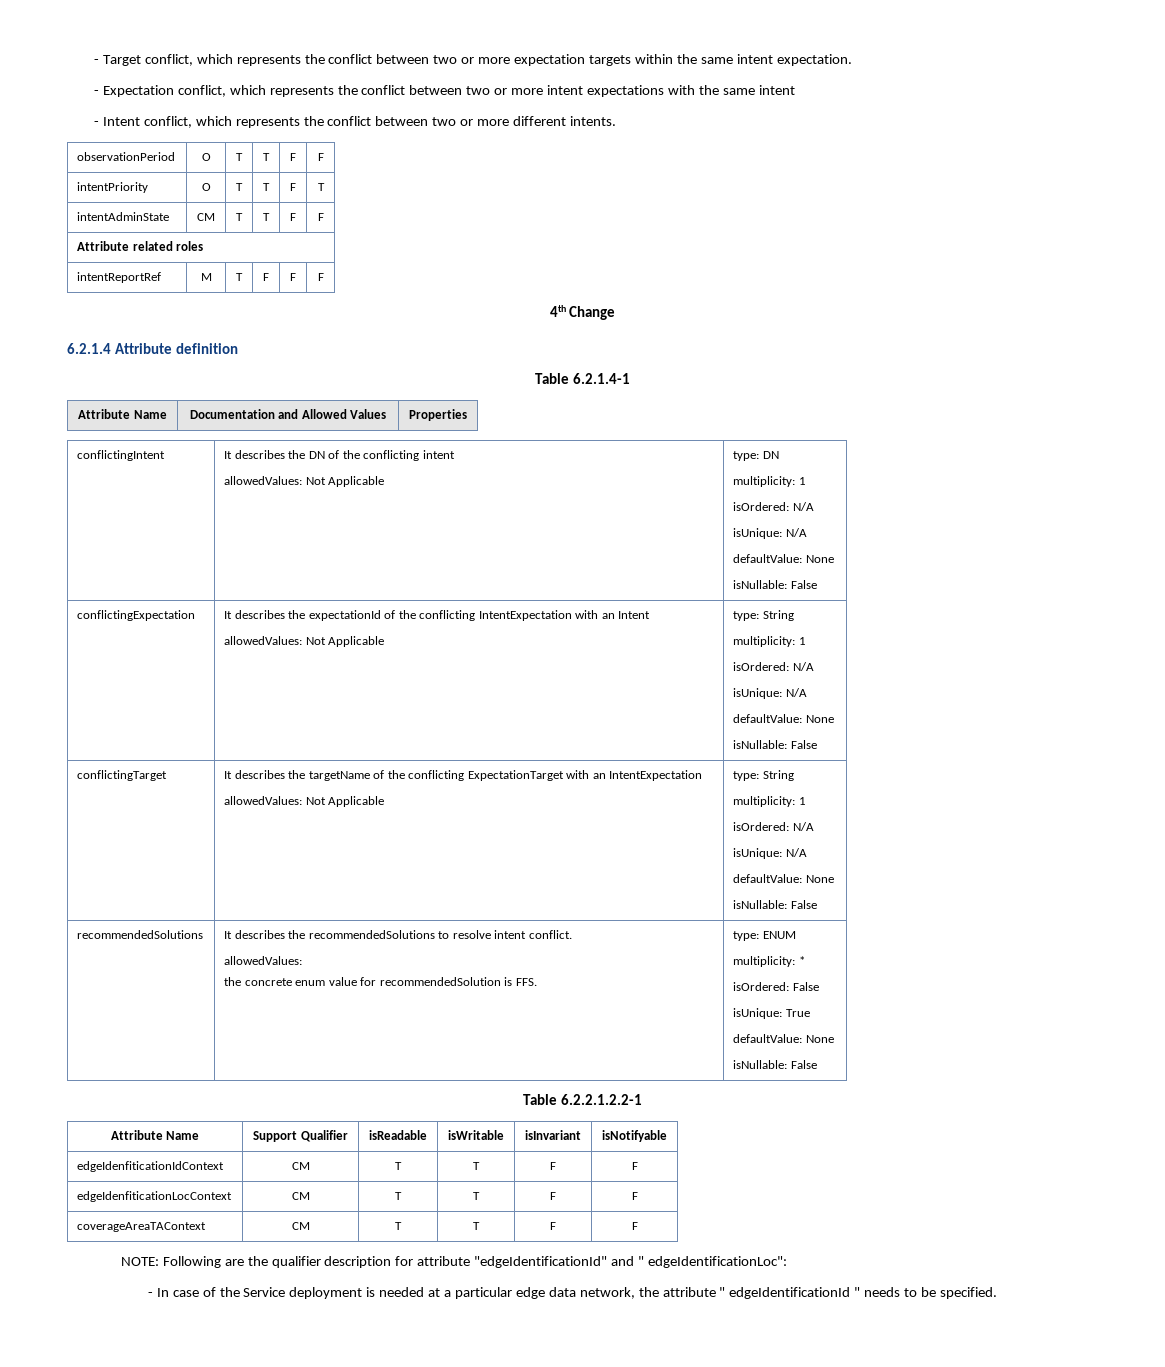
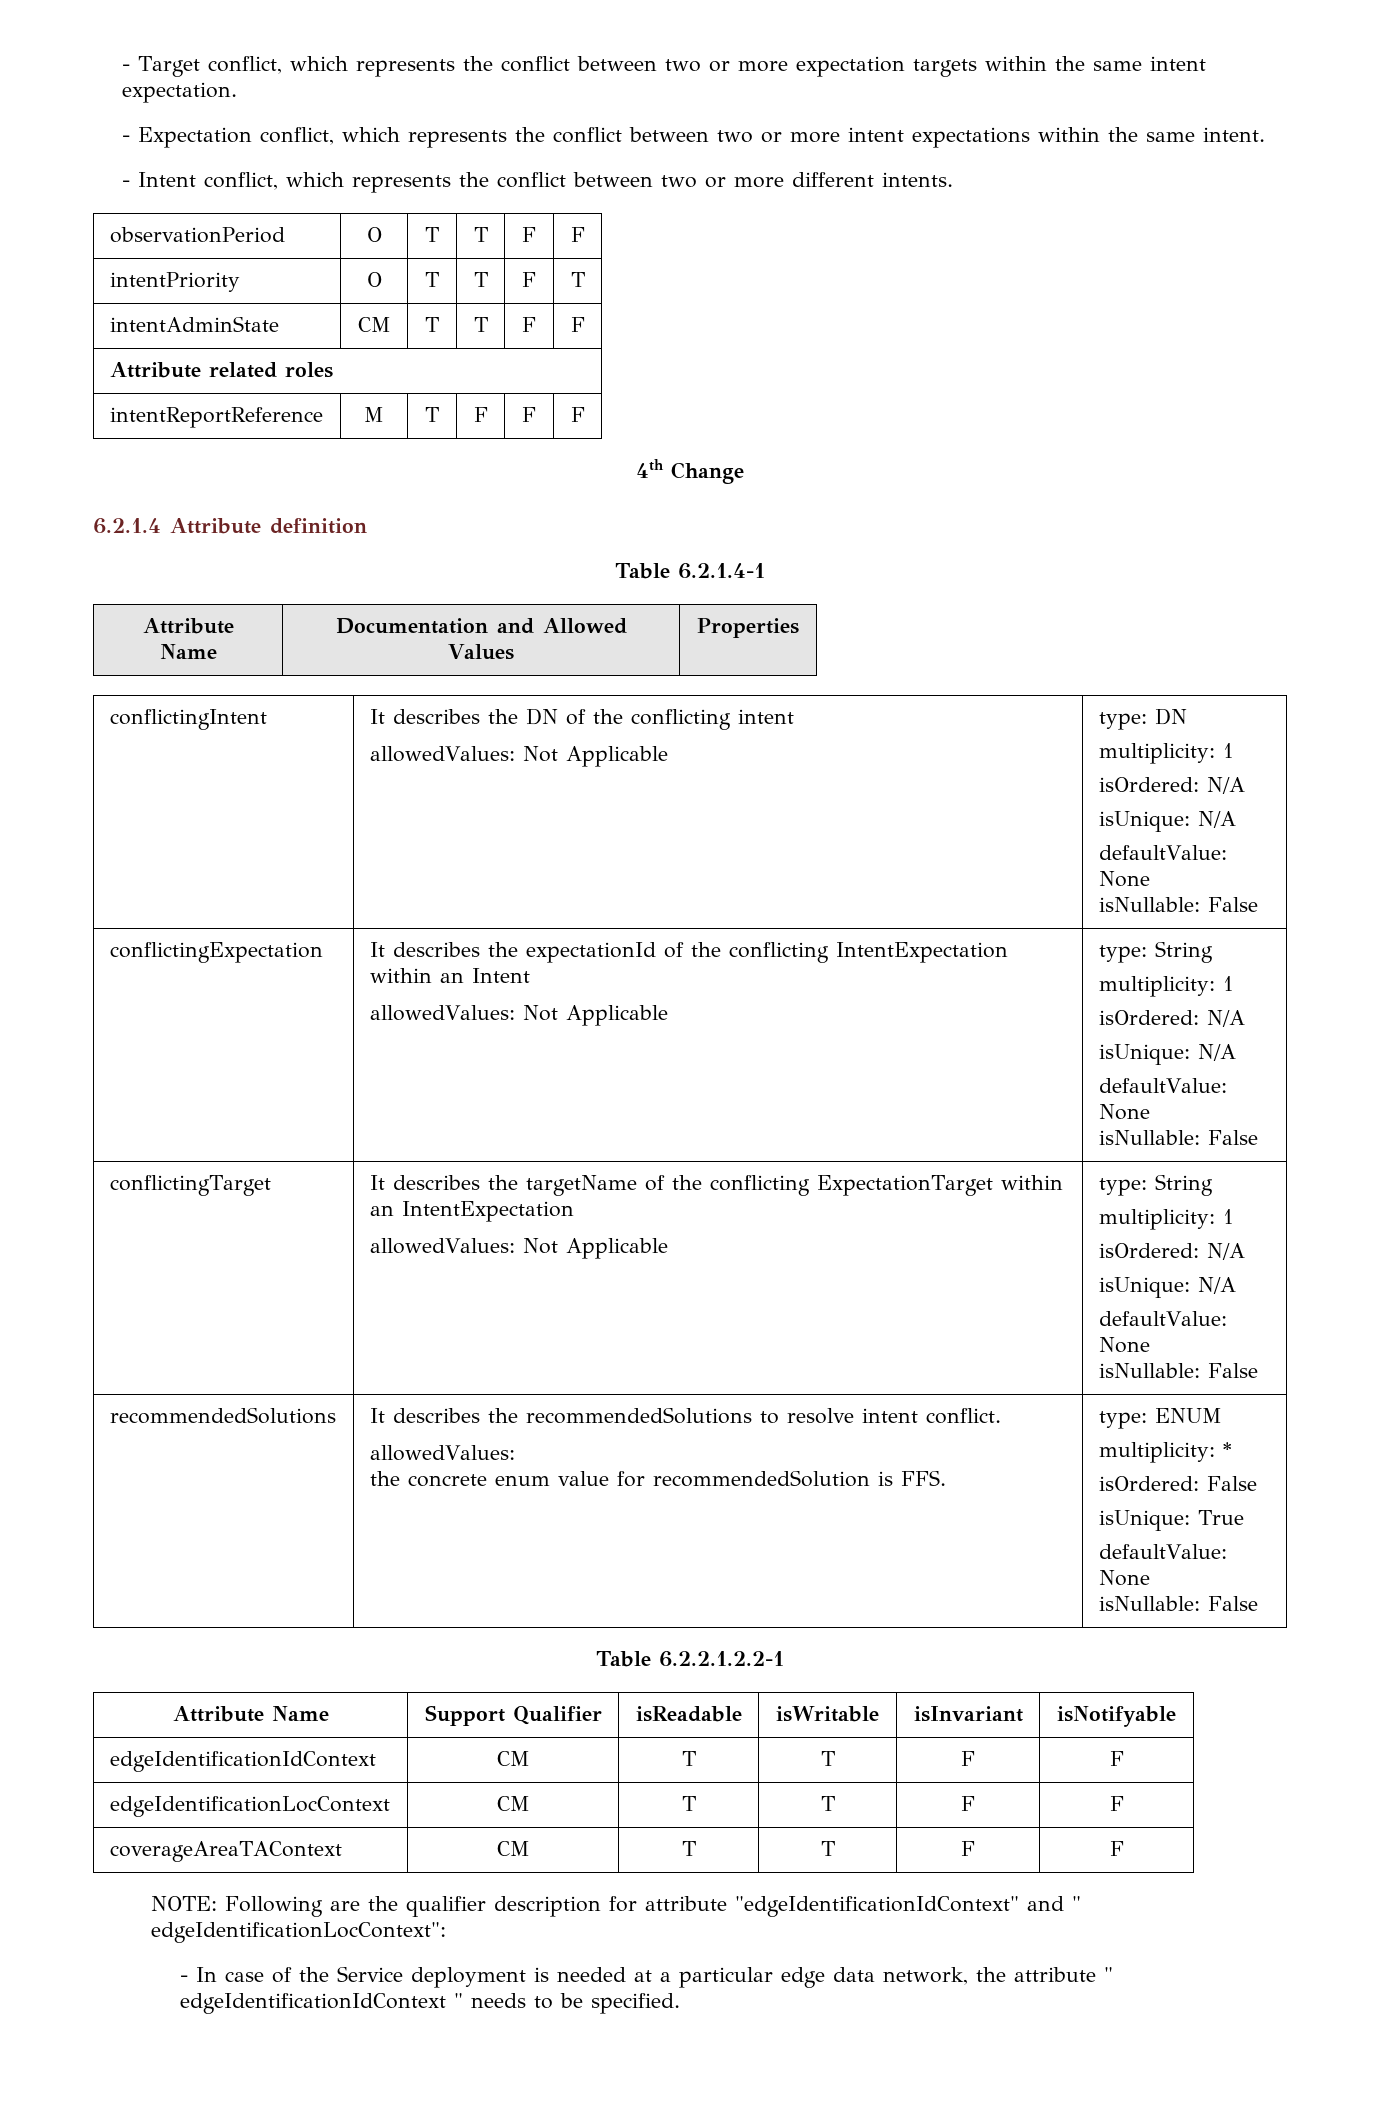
[667,85,795,95] with the same intent -> [1037,127,1265,142] within the same intent.
[77,272,162,283] intentReportRef -> [109,407,323,428] intentReportReference
[575,610,599,619] with -> [369,968,432,983] within
[566,770,590,779] with -> [1000,1175,1063,1190] within
[77,1161,225,1172] [291,1162,310,1170] [395,1162,402,1170] [473,1162,480,1170] [550,1162,556,1170] [631,1162,638,1170] [77,1191,233,1202] edgeIdenfiticationIdContext | CM | T | T | F | F // edgeIdenfiticationLocContext -> [109,1751,376,1772] [496,1751,530,1766] [681,1751,696,1766] [820,1751,835,1766] [961,1751,975,1766] [1109,1751,1124,1766] [109,1796,390,1817] edgeIdentificationIdContext | CM | T | T | F | F // edgeIdentificationLocContext
[474,1256,608,1268] "edgeIdentificationId" -> [734,1896,1019,1917] "edgeIdentificationIdContext"
[647,1256,787,1268] edgeIdentificationLoc": -> [150,1922,446,1943] edgeIdentificationLocContext":
[729,1287,851,1299] edgeIdentificationId -> [179,1993,446,2014] edgeIdentificationIdContext

